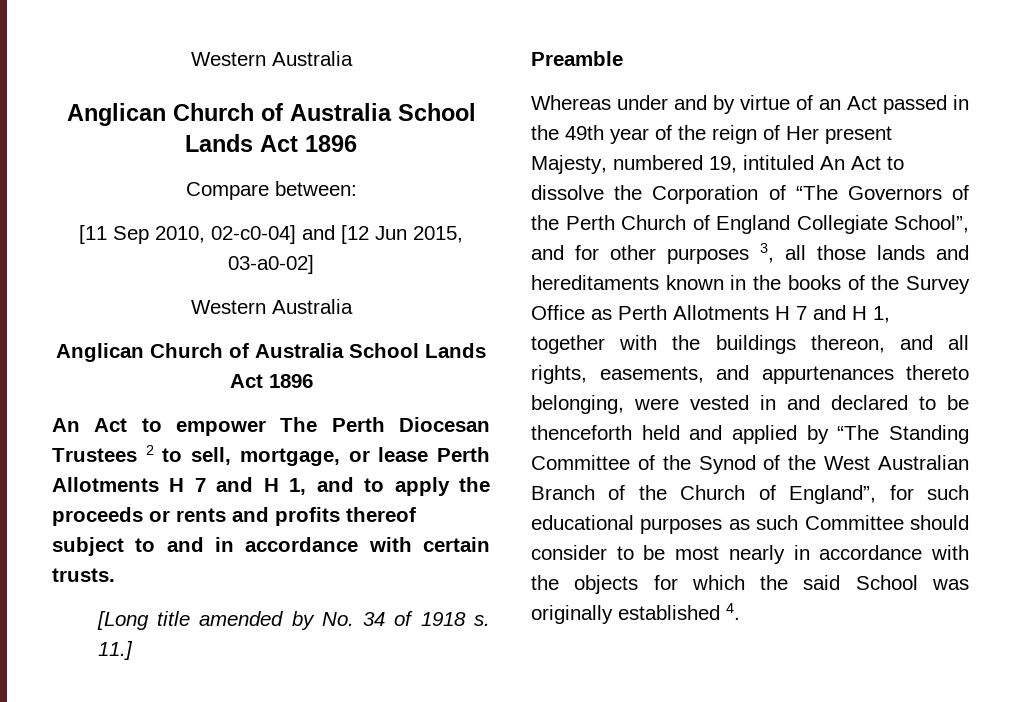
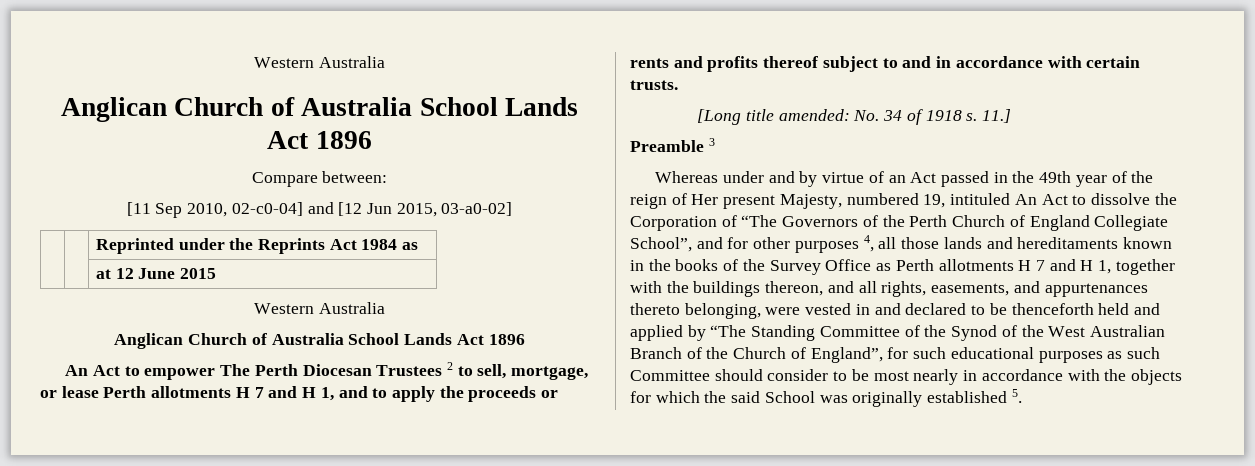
(314, 264) none -> [95,238,419,254] [95,268,216,279] // | | Reprinted under the Reprints Act 1984 as // | | at 12 June 2015
[52,477,159,492] Allotments -> [151,386,232,398] allotments
[199,611,315,630] amended by -> [778,109,850,121] amended:
(623, 58) none -> [708,138,715,146] 3
[760,243,774,263] 3, -> [863,235,874,252] 4,
[673,305,769,320] Allotments -> [938,259,1014,271] allotments
[726,603,740,620] 4. -> [1011,389,1022,403] 5.

